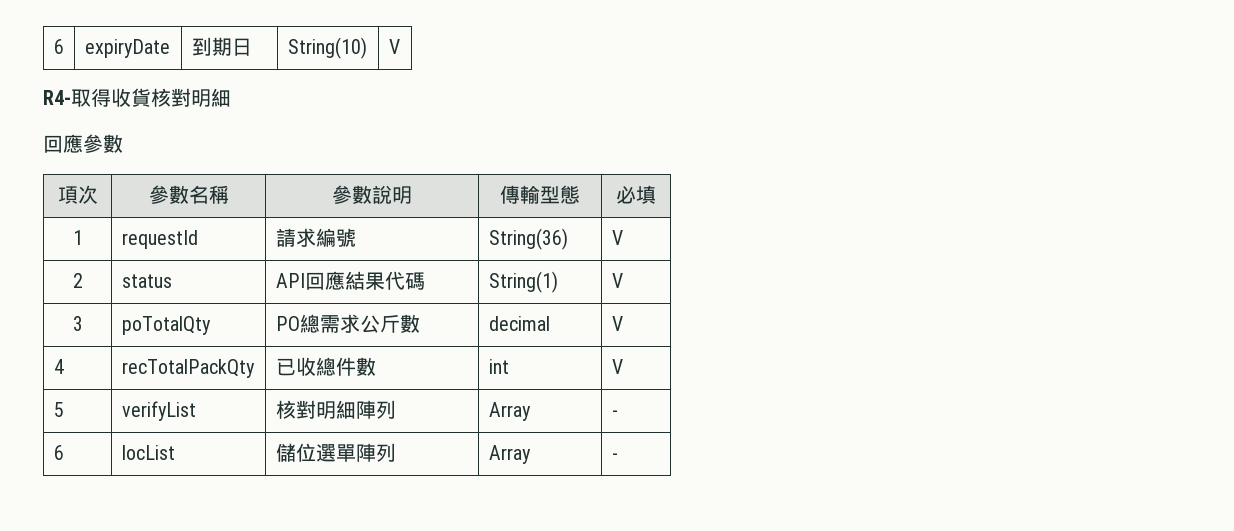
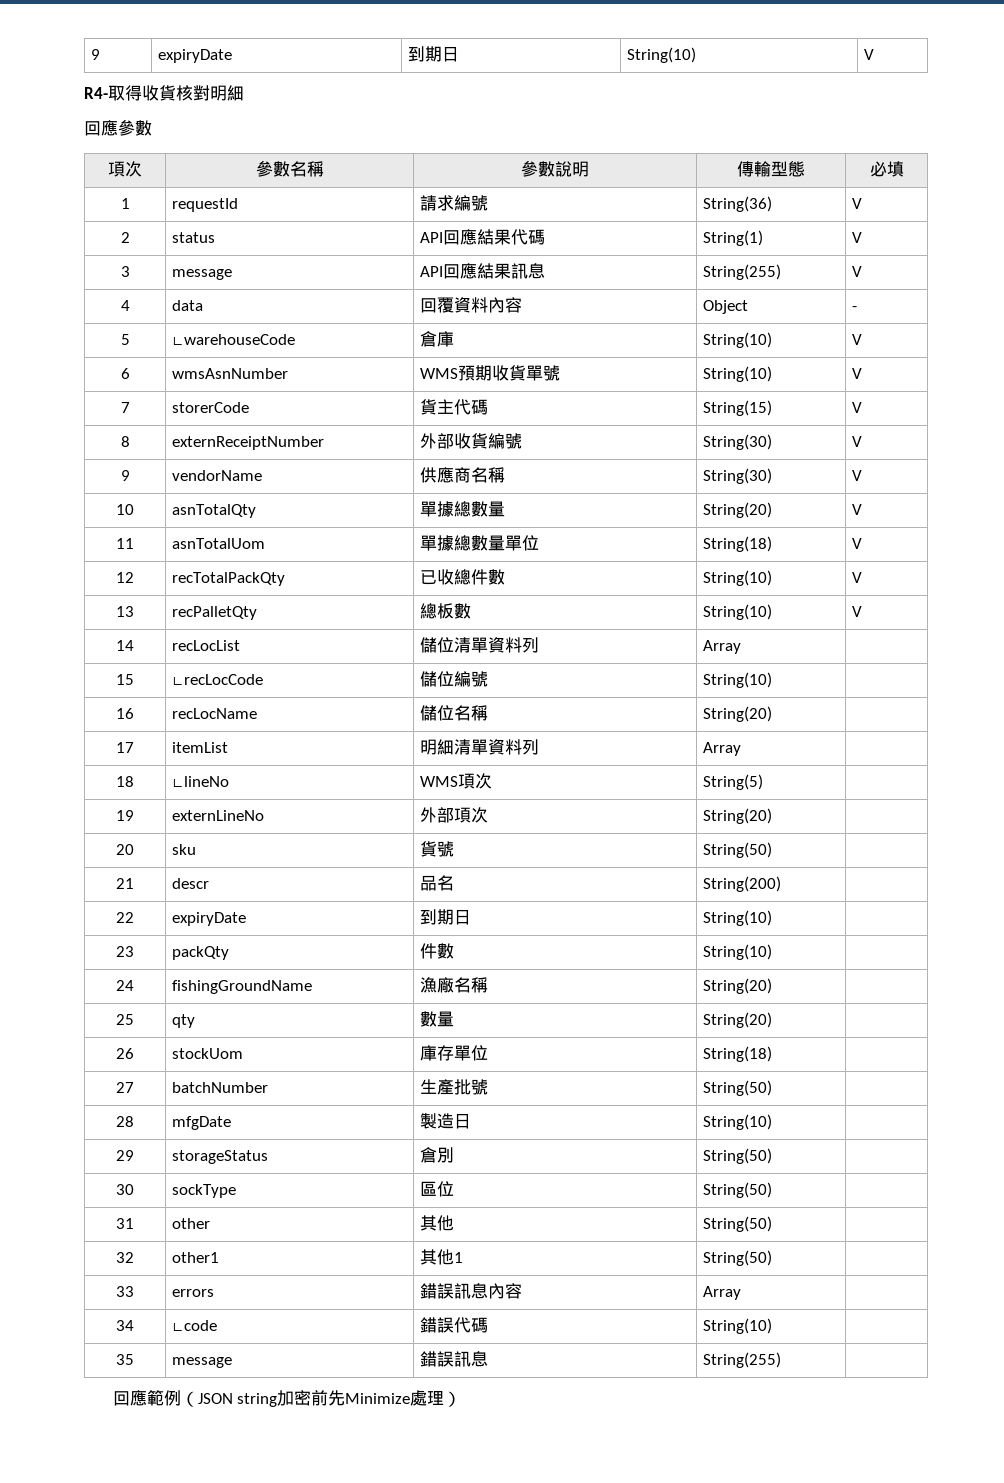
[53,39,64,54] 6 -> [90,49,100,60] 9
[121,316,211,335] [275,314,420,333] [488,316,550,331] [611,316,623,331] [53,359,64,374] poTotalQty | PO總需求公斤數 | decimal | V // 4 -> [171,269,232,280] [419,263,545,279] [702,264,781,280] [851,266,862,277] [120,300,130,311] [171,300,203,311] [419,297,522,313] [702,300,748,314] [851,306,857,311] [120,334,130,345] [171,334,295,345] [419,331,454,347] [702,332,772,348] [851,334,862,345] [120,368,130,379] [171,368,288,379] [419,365,560,381] [702,366,772,382] [851,368,862,379] [120,402,130,413] [171,402,249,413] [419,399,488,415] [702,400,772,416] [851,402,862,413] [120,436,130,447] [171,436,324,450] [419,433,522,449] [702,434,772,450] [851,436,862,447] [120,470,130,481] [171,470,262,481] [419,467,505,483] [702,468,772,484] [851,470,862,481] [116,504,134,515] [171,504,256,518] [419,501,505,517] [702,502,772,518] [851,504,862,515] [116,538,134,549] [171,538,265,549] [419,535,539,551] [702,536,772,552] [851,538,862,549] [116,572,134,583] message | API回應結果訊息 | String(255) | V // 4 | data | 回覆資料內容 | Object | - // 5 | ∟warehouseCode | 倉庫 | String(10) | V // 6 | wmsAsnNumber | WMS預期收貨單號 | String(10) | V // 7 | storerCode | 貨主代碼 | String(15) | V // 8 | externReceiptNumber | 外部收貨編號 | String(30) | V // 9 | vendorName | 供應商名稱 | String(30) | V // 10 | asnTotalQty | 單據總數量 | String(20) | V // 11 | asnTotalUom | 單據總數量單位 | String(18) | V // 12
[488,359,509,374] [611,359,623,374] [53,402,64,417] [121,401,196,421] [275,400,396,419] [488,402,531,421] [611,410,618,417] [53,445,64,460] [121,445,175,460] [275,443,396,462] [488,445,531,464] [611,453,618,460] int | V // 5 | verifyList | 核對明細陣列 | Array | - // 6 | locList | 儲位選單陣列 | Array | - -> [702,570,772,586] [851,572,862,583] [116,606,134,617] [171,606,257,620] [419,603,471,619] [702,604,772,620] [851,606,862,617] [116,640,134,651] [171,640,240,651] [419,637,539,653] [702,640,741,654] [116,674,134,685] [171,674,263,685] [419,671,488,687] [702,672,772,688] [116,708,134,719] [171,708,257,719] [419,705,488,721] [702,706,772,722] [116,742,134,753] [171,742,228,753] [419,739,539,755] [702,742,741,756] [116,776,134,787] [171,776,229,787] [419,773,492,789] [702,774,763,790] [116,810,134,821] [171,810,264,821] [419,807,488,823] [702,808,772,824] [116,844,134,855] [171,844,196,855] [419,841,454,857] [702,842,772,858] [116,878,134,889] [171,878,209,889] [419,875,454,891] [702,876,781,892] [116,912,134,923] [171,912,246,926] [419,909,471,925] [702,910,772,926] [116,946,134,957] [171,946,229,960] [419,943,454,959] [702,944,772,960] [116,980,134,991] [171,980,312,994] [419,977,488,993] [702,978,772,994] [116,1014,134,1025] [171,1014,195,1028] [419,1011,454,1027] [702,1012,772,1028] [116,1048,134,1059] [171,1048,243,1059] [419,1045,488,1061] [702,1046,772,1062] [116,1082,134,1093] [171,1082,268,1093] [419,1079,488,1095] [702,1080,772,1096] [116,1116,134,1127] [171,1116,231,1130] [419,1113,471,1129] [702,1114,772,1130] [116,1150,134,1161] [171,1150,268,1164] [419,1147,454,1163] [702,1148,772,1164] [116,1184,134,1195] [171,1184,236,1198] [419,1181,454,1197] [702,1182,772,1198] [116,1218,134,1229] [171,1218,210,1229] [419,1215,454,1231] [702,1216,772,1232] [116,1252,134,1263] [171,1252,219,1263] [419,1249,463,1265] [702,1250,772,1266] [116,1286,134,1297] [171,1289,214,1297] [419,1283,522,1299] [702,1286,741,1300] [116,1320,134,1331] [171,1320,217,1331] [419,1317,488,1333] [702,1318,772,1334] [116,1354,134,1365] [171,1357,232,1368] [419,1351,488,1367] [702,1352,781,1368] [112,1390,462,1407] String(10) | V // 13 | recPalletQty | 總板數 | String(10) | V // 14 | recLocList | 儲位清單資料列 | Array | // 15 | ∟recLocCode | 儲位編號 | String(10) | // 16 | recLocName | 儲位名稱 | String(20) | // 17 | itemList | 明細清單資料列 | Array | // 18 | ∟lineNo | WMS項次 | String(5) | // 19 | externLineNo | 外部項次 | String(20) | // 20 | sku | 貨號 | String(50) | // 21 | descr | 品名 | String(200) | // 22 | expiryDate | 到期日 | String(10) | // 23 | packQty | 件數 | String(10) | // 24 | fishingGroundName | 漁廠名稱 | String(20) | // 25 | qty | 數量 | String(20) | // 26 | stockUom | 庫存單位 | String(18) | // 27 | batchNumber | 生產批號 | String(50) | // 28 | mfgDate | 製造日 | String(10) | // 29 | storageStatus | 倉別 | String(50) | // 30 | sockType | 區位 | String(50) | // 31 | other | 其他 | String(50) | // 32 | other1 | 其他1 | String(50) | // 33 | errors | 錯誤訊息內容 | Array | // 34 | ∟code | 錯誤代碼 | String(10) | // 35 | message | 錯誤訊息 | String(255) | // 回應範例（JSON string加密前先Minimize處理）

